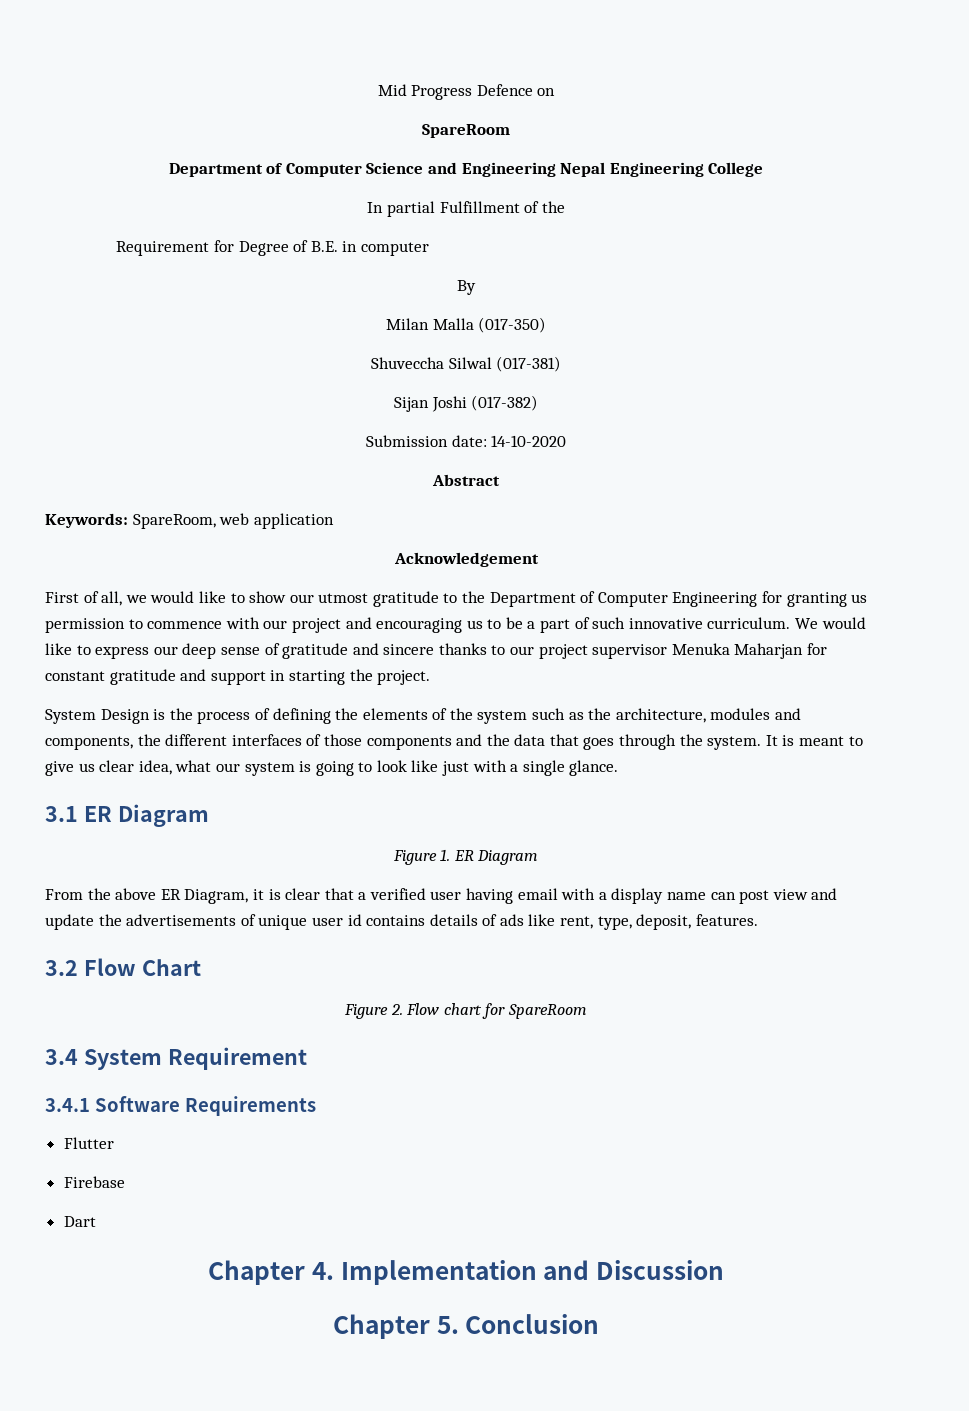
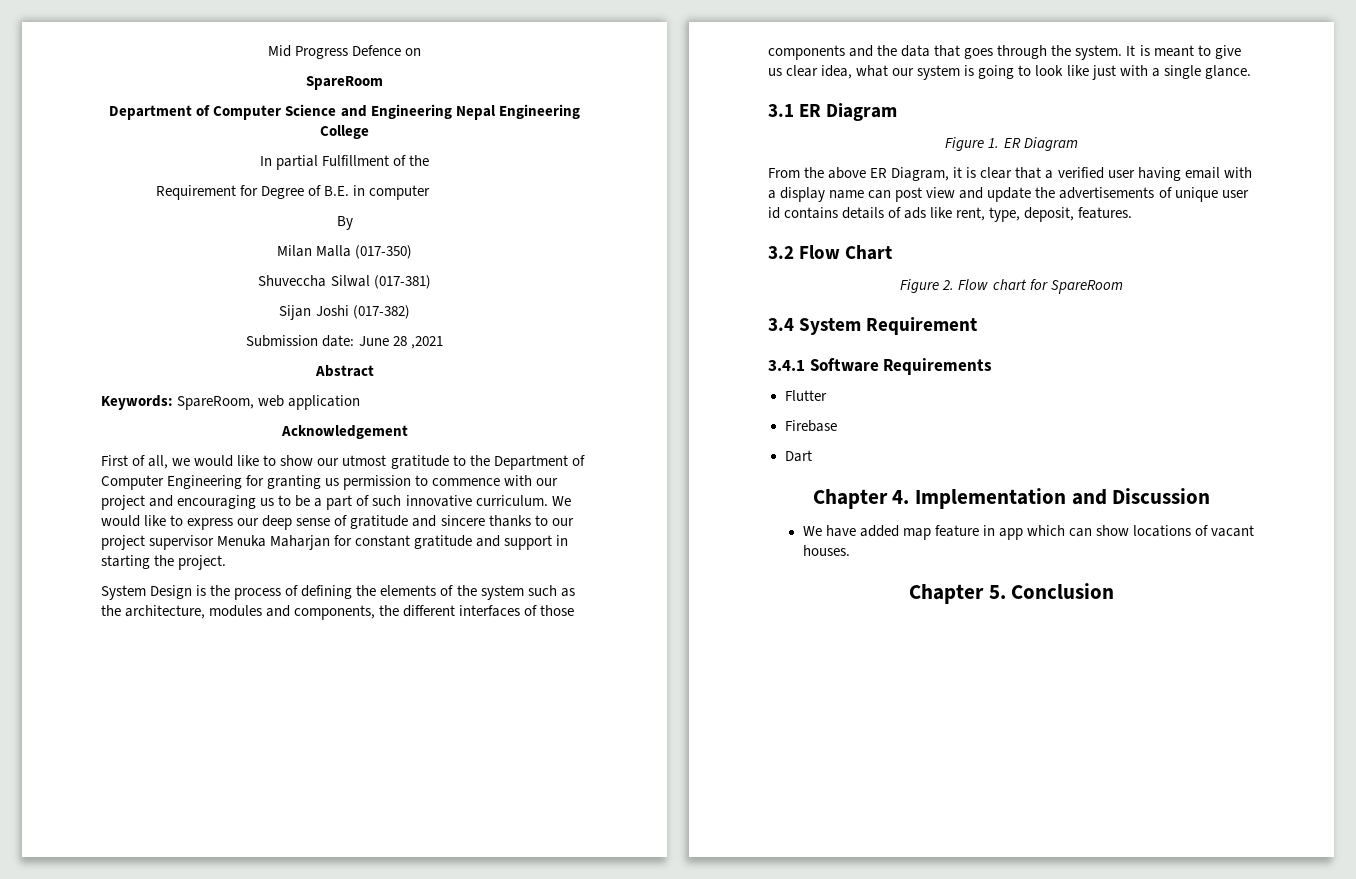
[491,435,567,447] 14-10-2020 -> [358,336,443,349] June 28 ,2021
(724, 1270) none -> [802,525,1255,540] [802,545,850,556] // We have added map feature in app which can show locations of vacant houses.

